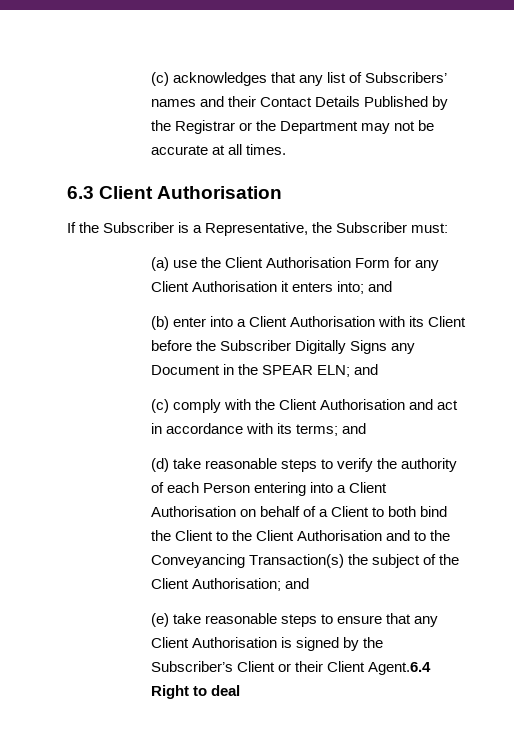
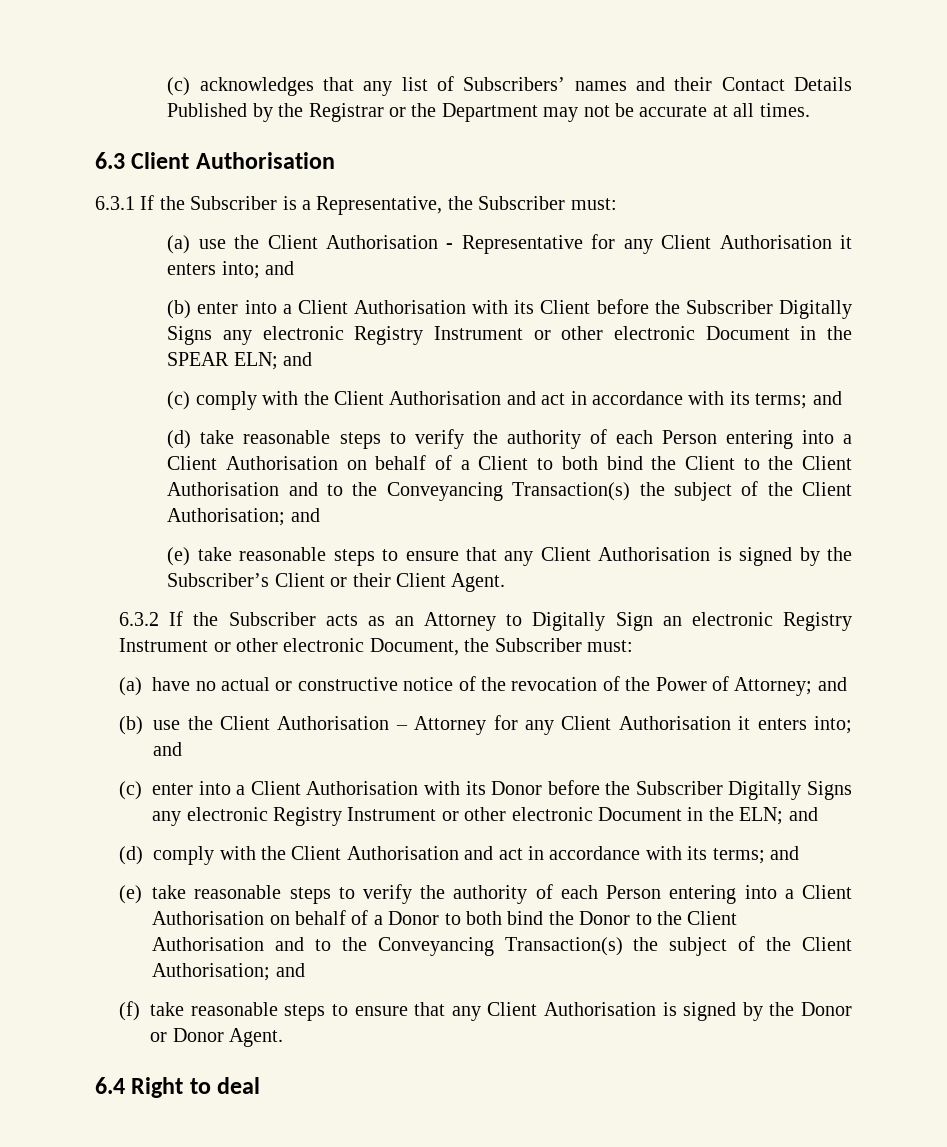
(283, 192) none -> [95,196,135,210] 6.3.1
[355,258,391,268] Form -> [446,235,583,254] - Representative
(416, 348) none -> [262,326,696,345] electronic Registry Instrument or other electronic
[368,662,432,675] Agent.6.4 -> [451,573,506,592] [119,611,852,631] [119,638,633,656] [119,676,847,696] [119,715,852,735] [153,742,183,756] [119,780,852,800] [152,807,818,826] [119,846,799,865] [119,884,852,904] [152,910,738,925] [152,936,853,956] [152,963,305,981] [119,1001,852,1021] [150,1028,283,1047] [95,1077,125,1094] Agent. // 6.3.2 If the Subscriber acts as an Attorney to Digitally Sign an electronic Registry Instrument or other electronic Document, the Subscriber must: // (a) have no actual or constructive notice of the revocation of the Power of Attorney; and // (b) use the Client Authorisation – Attorney for any Client Authorisation it enters into; and // (c) enter into a Client Authorisation with its Donor before the Subscriber Digitally Signs any electronic Registry Instrument or other electronic Document in the ELN; and // (d) comply with the Client Authorisation and act in accordance with its terms; and // (e) take reasonable steps to verify the authority of each Person entering into a Client Authorisation on behalf of a Donor to both bind the Donor to the Client Authorisation and to the Conveyancing Transaction(s) the subject of the Client Authorisation; and // (f) take reasonable steps to ensure that any Client Authorisation is signed by the Donor or Donor Agent. // 6.4

